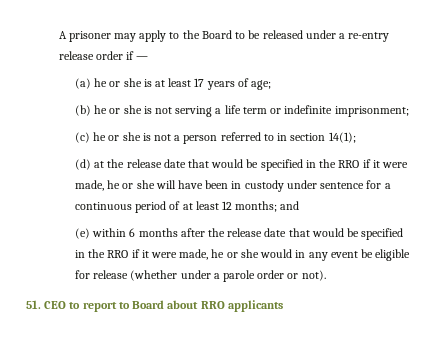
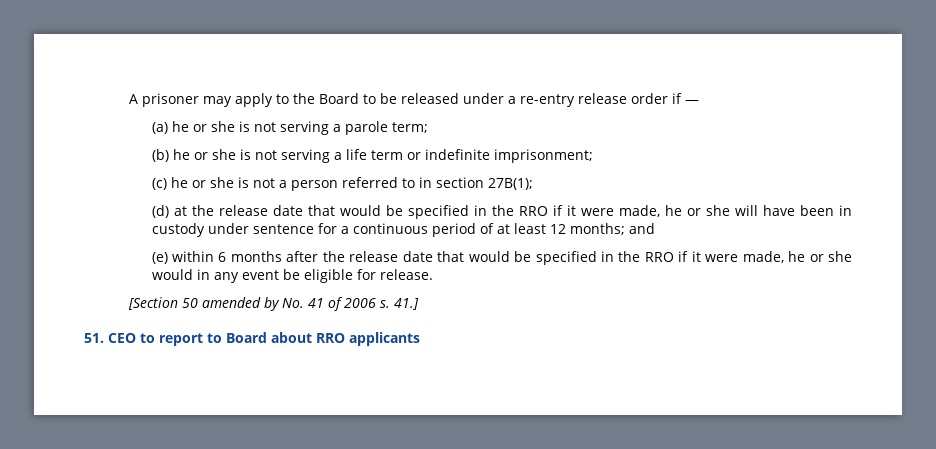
[154,78,272,90] at least 17 years of age; -> [253,121,428,135] not serving a parole term;
[328,132,356,143] 14(1); -> [487,178,533,190] 27B(1);
[93,270,326,282] release (whether under a parole order or not). -> [379,269,433,280] [128,297,420,311] release. // [Section 50 amended by No. 41 of 2006 s. 41.]

